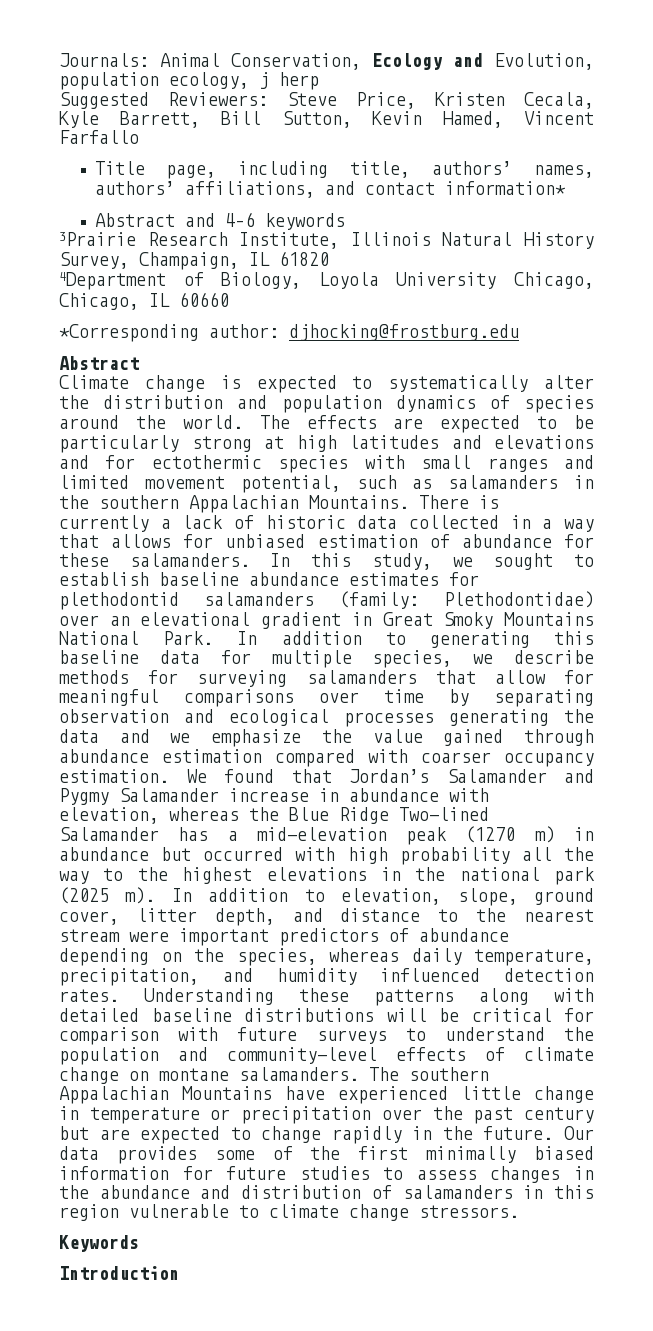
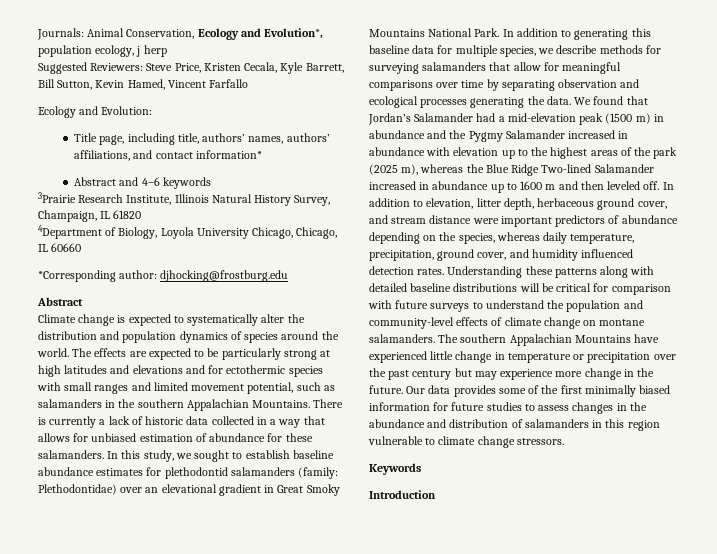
[494,53,594,70] Evolution, -> [264,28,324,39] Evolution*,
(139, 137) none -> [38,106,153,118] // Ecology and Evolution:
[59,729,594,747] [59,749,594,767] [59,769,169,783] data and we emphasize the value gained through abundance estimation compared with coarser occupancy estimation. -> [546,96,571,105] data.
[564,769,594,783] and -> [476,113,664,125] [369,130,467,139] had a mid-elevation peak (1500 m) in abundance and the
[229,788,309,802] increase -> [568,130,616,139] increased
[59,807,159,824] elevation, -> [453,147,678,159] [369,164,419,175] elevation up to the highest areas of the park (2025 m),
[178,826,594,845] [59,847,595,865] [59,867,595,885] [59,887,594,906] [59,908,594,926] [59,929,120,942] has a mid-elevation peak (1270 m) in abundance but occurred with high probability all the way to the highest elevations in the national park (2025 m). In addition to elevation, slope, ground cover, litter depth, and distance to the nearest stream -> [369,181,674,193] [369,198,667,210] [369,215,472,224] increased in abundance up to 1600 m and then leveled off. In addition to elevation, litter depth, herbaceous ground cover, and stream distance
(199, 977) none -> [437,249,507,261] ground cover,
[99,1126,402,1144] are expected to change rapidly -> [474,368,622,380] may experience more change

